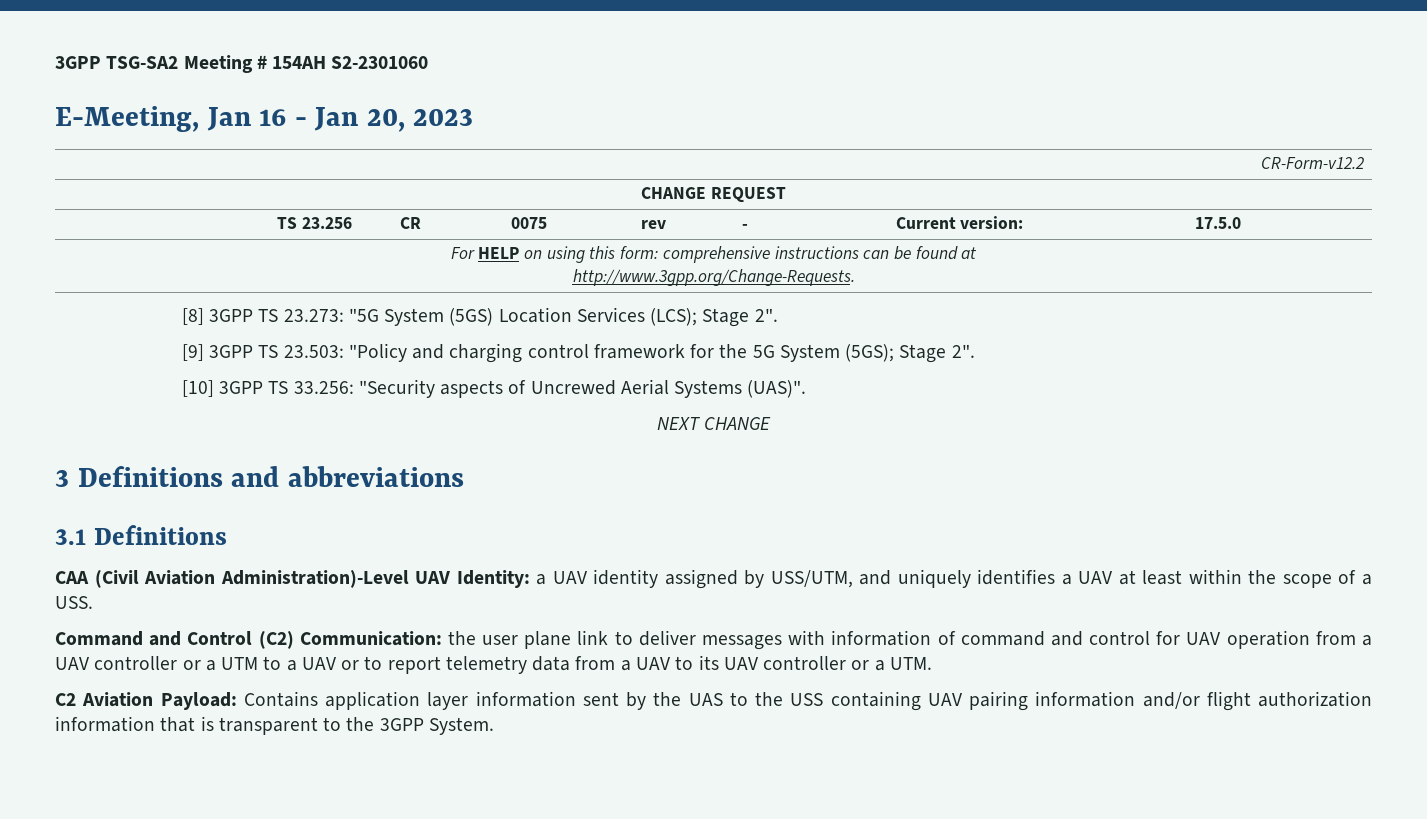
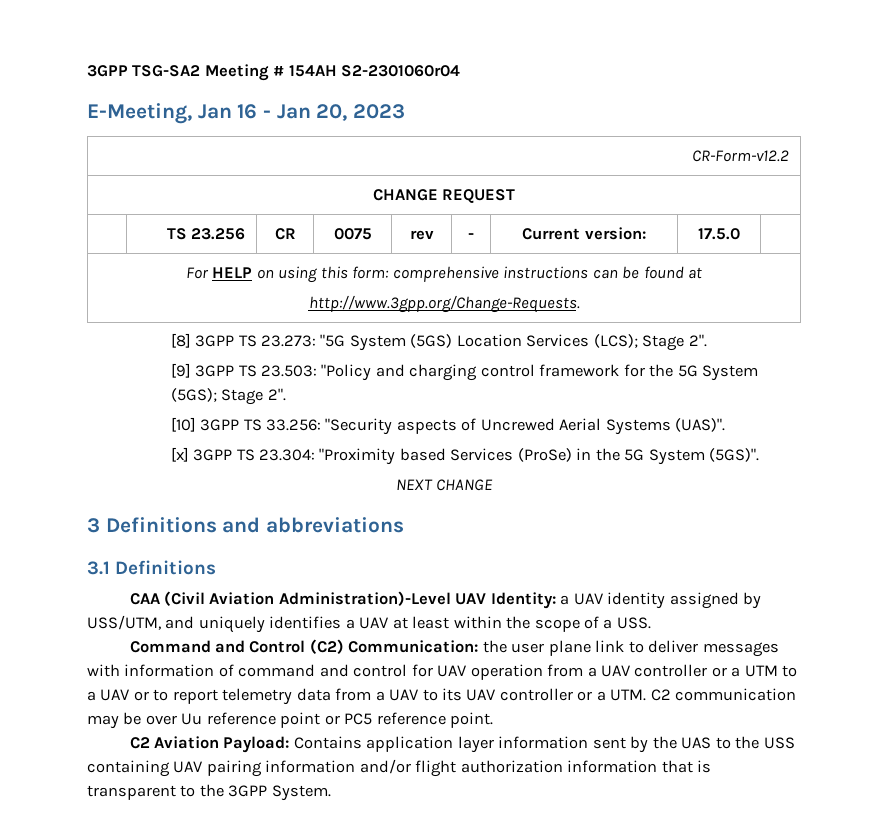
[331,56,429,69] S2-2301060 -> [341,65,461,77] S2-2301060r04
(807, 389) none -> [170,447,760,465] // [x] 3GPP TS 23.304: "Proximity based Services (ProSe) in the 5G System (5GS)".
(932, 663) none -> [650,688,797,701] [87,712,494,729] C2 communication may be over Uu reference point or PC5 reference point.

